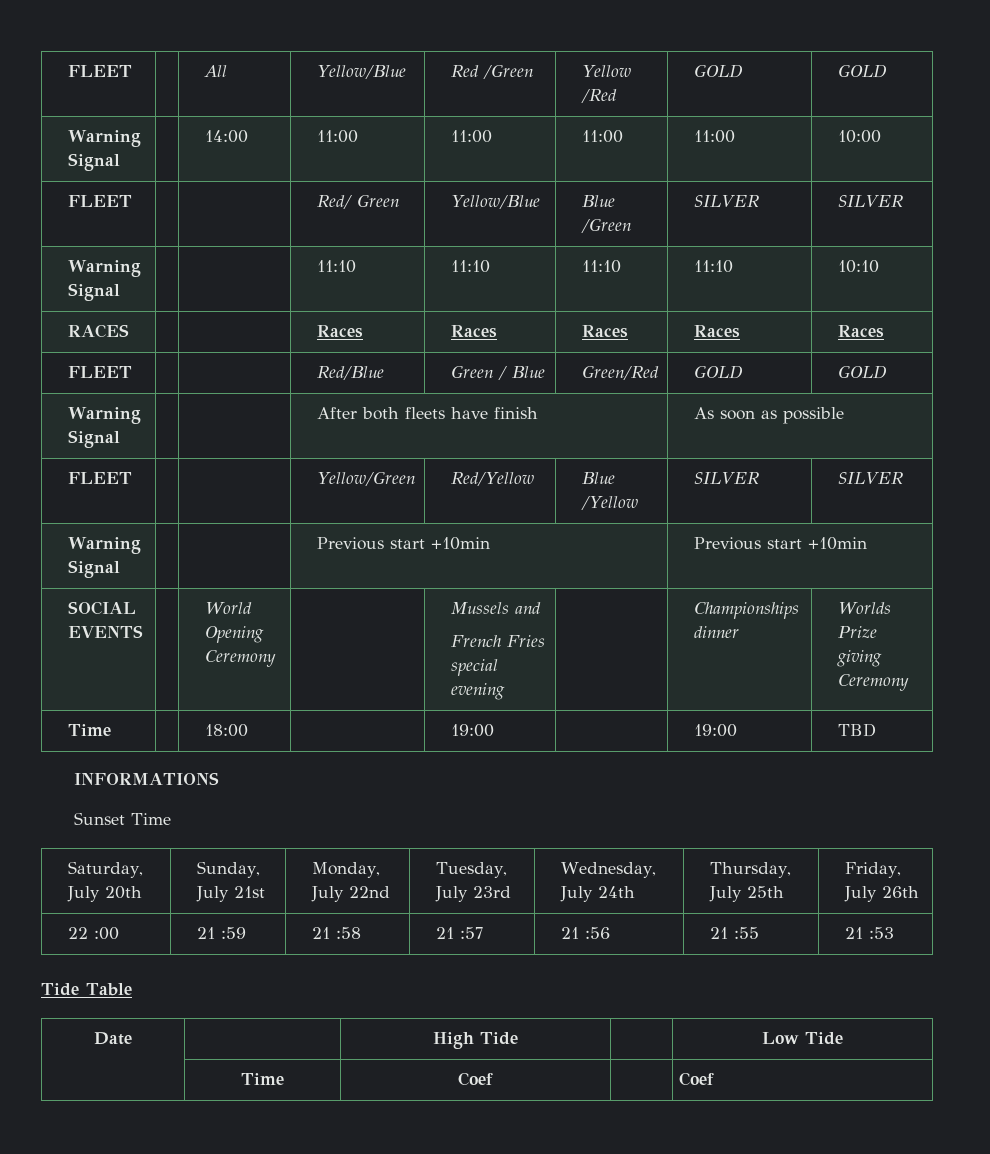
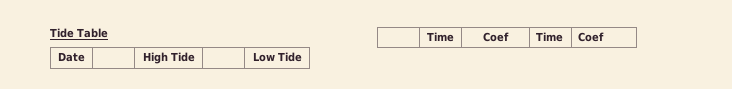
[68,65,133,77] [204,65,228,77] [317,65,407,79] [451,64,534,79] [582,65,632,77] [581,89,618,103] [694,64,744,78] [838,64,888,78] [68,130,142,147] [68,153,121,171] [205,130,249,143] [317,130,359,143] [451,130,493,143] [582,130,624,143] [694,130,736,143] [838,130,882,143] [68,195,133,207] [317,194,400,209] [451,195,541,209] [582,195,616,207] [581,218,632,233] [694,195,760,208] [838,195,904,208] [68,260,142,277] [68,283,121,301] [317,260,357,273] [451,260,491,273] [582,260,622,273] [694,260,734,273] [838,260,880,273] [68,324,130,338] [317,325,364,338] [451,325,498,338] [582,325,629,338] [694,325,741,338] [838,325,885,338] [68,366,133,378] [317,366,385,380] [451,365,546,380] [582,365,660,380] [694,365,744,379] [838,365,888,379] [68,407,142,424] [68,430,121,448] [317,407,539,420] [694,407,845,424] [68,472,133,484] [317,471,416,486] [451,472,535,486] [582,472,616,484] [581,496,639,510] [694,472,760,485] [838,472,904,485] [68,537,142,554] [68,560,121,578] [317,537,491,550] [694,537,868,550] [68,601,137,615] [68,625,144,638] [205,602,253,614] [205,626,265,643] [205,650,277,667] [451,602,542,614] [451,635,546,647] [451,659,499,676] [451,683,506,700] [694,602,800,619] [694,626,740,638] [838,602,892,614] [838,626,878,638] [837,650,883,667] [838,674,910,691] [68,724,112,736] [205,724,249,737] [451,724,495,737] [694,724,738,737] [838,723,877,737] [74,772,220,785] [74,812,172,825] [68,861,144,878] [67,886,143,902] [197,861,261,878] [196,886,266,902] [312,862,381,878] [311,886,391,902] [436,862,508,878] [435,886,512,902] [561,862,657,878] [560,886,636,902] [710,862,792,878] [709,886,785,902] [845,862,902,878] [844,886,920,902] [68,927,120,940] [197,927,247,939] [312,927,362,939] [436,927,484,939] [561,927,611,939] [710,927,760,939] [845,927,895,939] FLEET | | All | Yellow/Blue | Red /Green | Yellow /Red | GOLD | GOLD // Warning Signal | | 14:00 | 11:00 | 11:00 | 11:00 | 11:00 | 10:00 // FLEET | | | Red/ Green | Yellow/Blue | Blue /Green | SILVER | SILVER // Warning Signal | | | 11:10 | 11:10 | 11:10 | 11:10 | 10:10 // RACES | | | Races | Races | Races | Races | Races // FLEET | | | Red/Blue | Green / Blue | Green/Red | GOLD | GOLD // Warning Signal | | | After both fleets have finish | As soon as possible // FLEET | | | Yellow/Green | Red/Yellow | Blue /Yellow | SILVER | SILVER // Warning Signal | | | Previous start +10min | Previous start +10min // SOCIAL EVENTS | | World Opening Ceremony | | Mussels and // French Fries special evening | | Championships dinner | Worlds Prize giving Ceremony // Time | | 18:00 | | 19:00 | | 19:00 | TBD // INFORMATIONS // Sunset Time // Saturday, July 20th | Sunday, July 21st | Monday, July 22nd | Tuesday, July 23rd | Wednesday, July 24th | Thursday, July 25th | Friday, July 26th // 22 :00 | 21 :59 | 21 :58 | 21 :57 | 21 :56 | 21 :55 | 21 :53 // -> (50, 33) none
(493, 1079) none -> [536,32,564,42] Time

